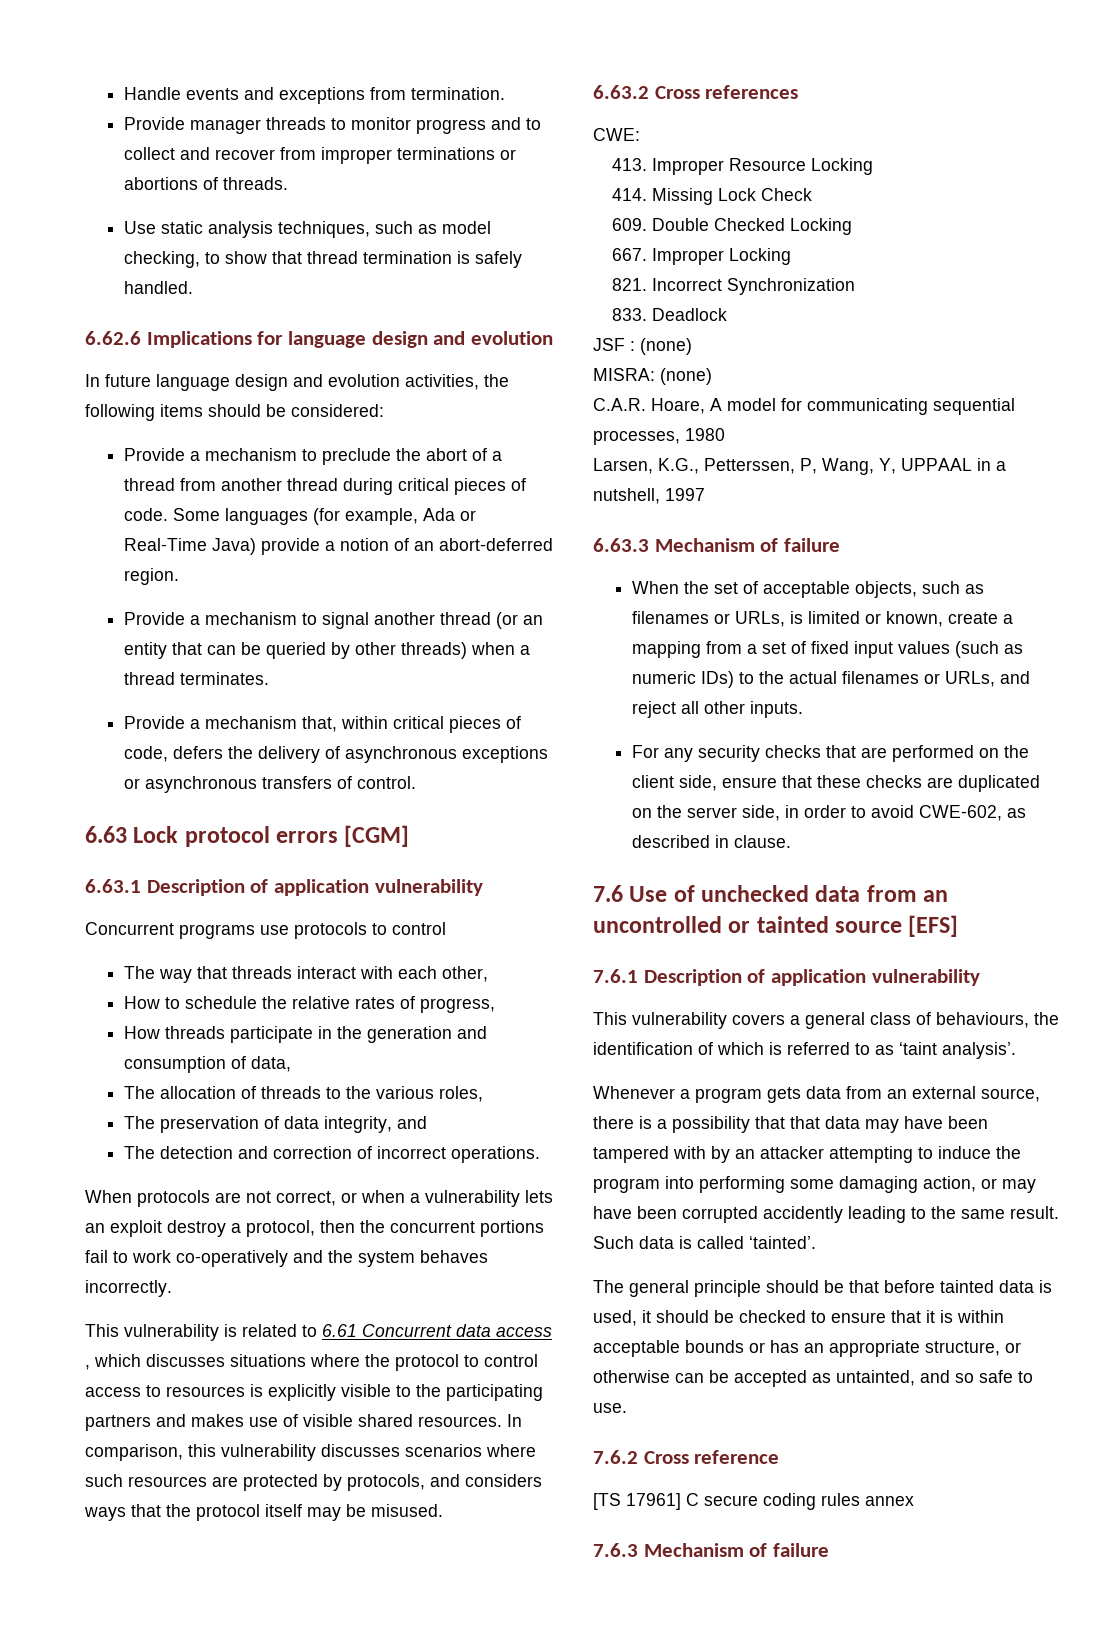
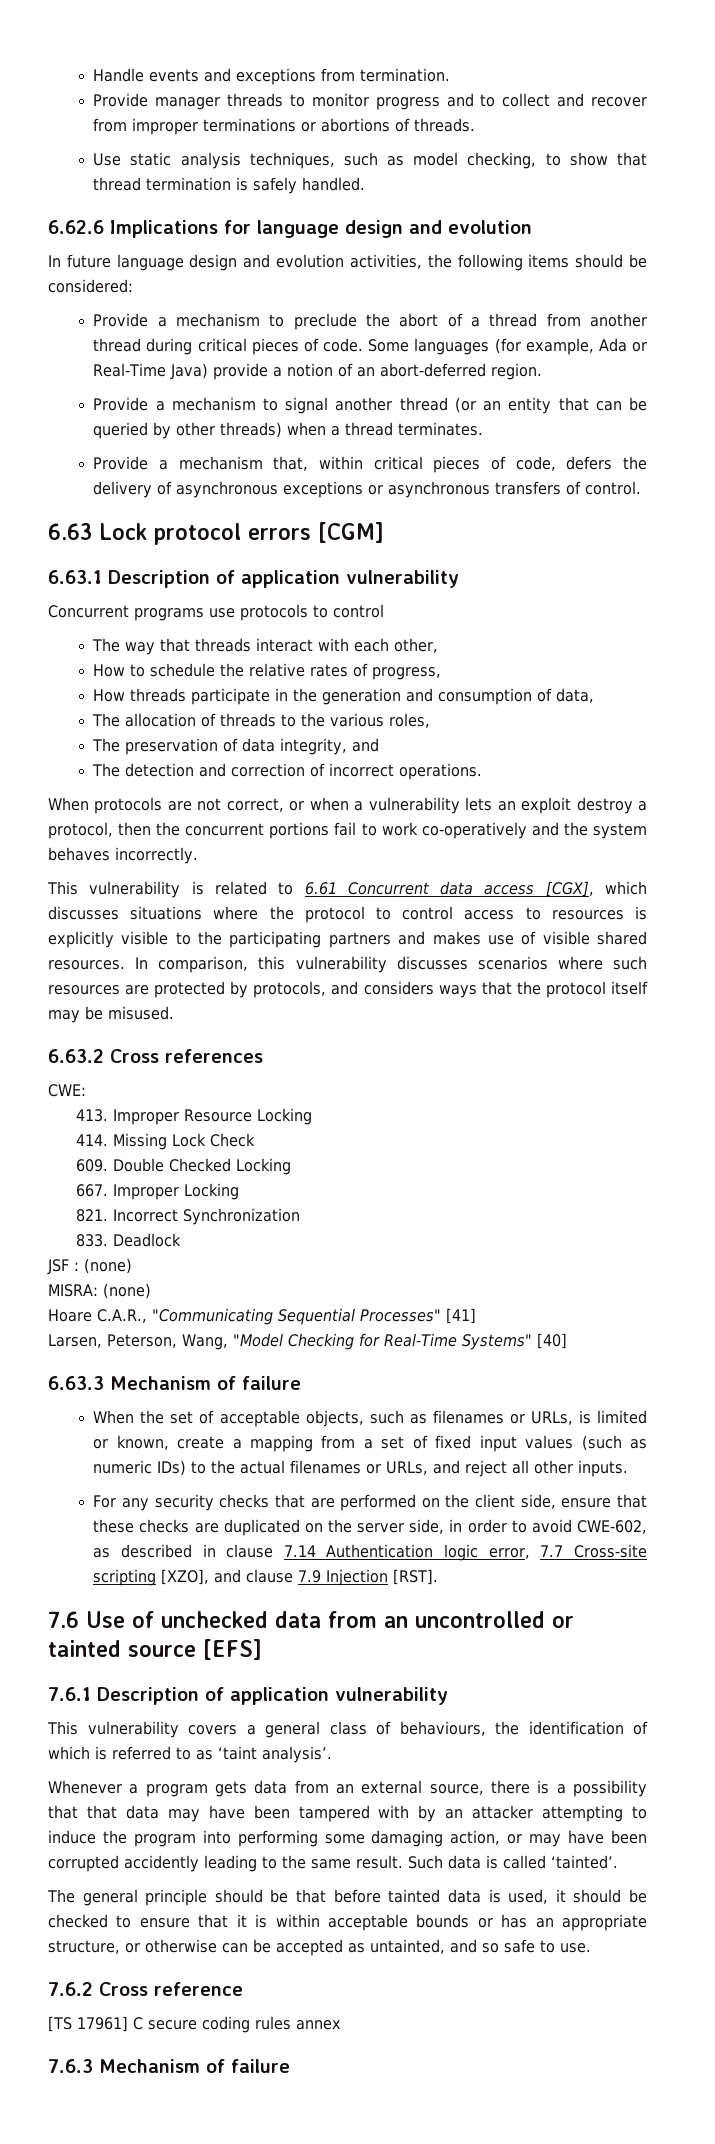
[85,1365,90,1370] , -> [545,881,594,897] [CGX],
[593,398,1015,415] [593,428,725,445] [593,458,1006,475] [593,488,705,504] C.A.R. Hoare, A model for communicating sequential processes, 1980 // Larsen, K.G., Petterssen, P, Wang, Y, UPPAAL in a nutshell, 1997 -> [48,1308,476,1325] [48,1333,567,1350] Hoare C.A.R., "Communicating Sequential Processes" [41] // Larsen, Peterson, Wang, "Model Checking for Real-Time Systems" [40]
[733,835,791,848] clause. -> [226,1544,647,1561] [93,1569,439,1586] clause 7.14 Authentication logic error, 7.7 Cross-site scripting [XZO], and clause 7.9 Injection [RST].

